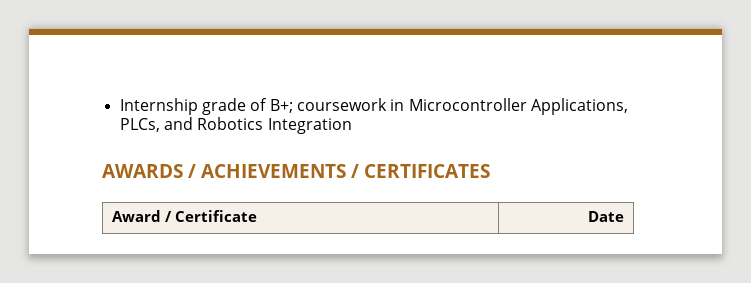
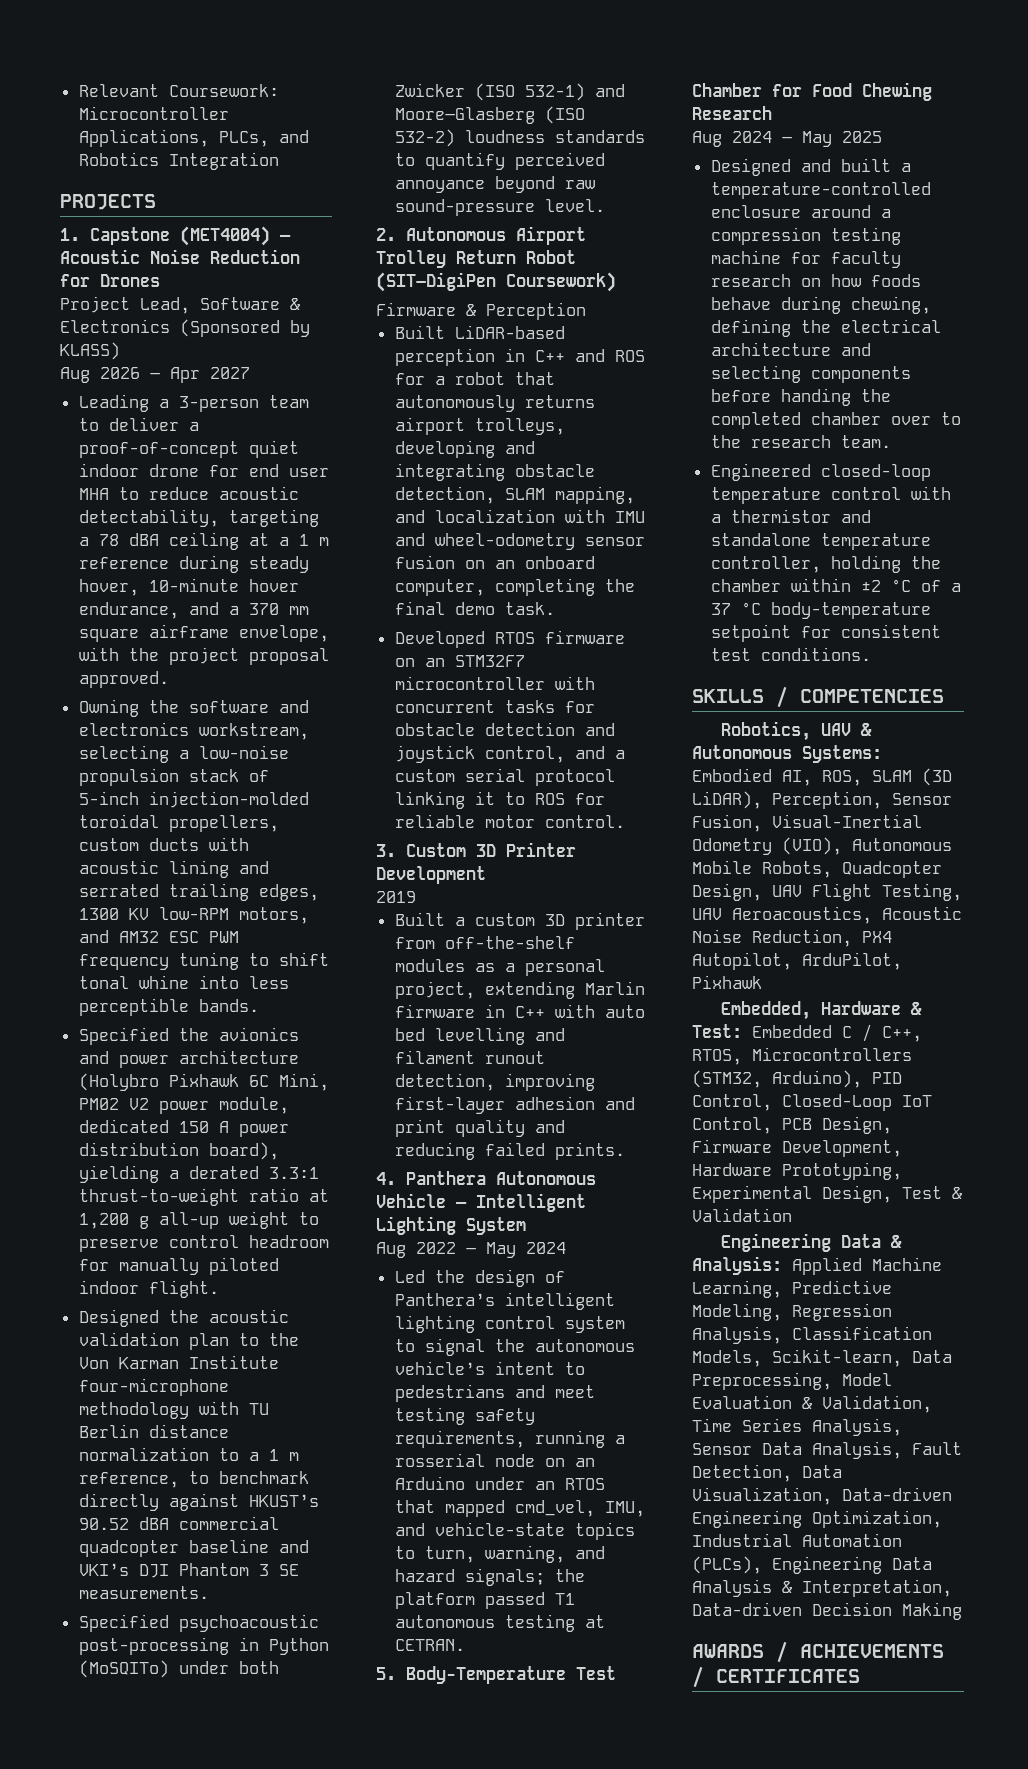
[119,98,405,115] Internship grade of B+; coursework in -> [78,84,279,97] Relevant Coursework:
(352, 126) none -> [60,194,156,210] [60,226,291,246] [60,249,300,264] [60,274,160,287] [60,296,300,314] [60,319,310,337] [60,342,120,360] [60,367,250,383] [78,394,309,412] [78,417,199,431] [78,440,299,458] [78,463,329,477] [78,486,299,500] [78,509,319,527] [78,532,329,550] [78,555,309,573] [78,578,299,596] [78,602,309,619] [78,624,329,642] [78,647,329,665] [78,671,169,688] [78,699,309,717] [78,722,309,740] [78,745,289,763] [78,768,269,786] [78,791,309,808] [78,814,279,832] [78,837,249,851] [78,860,269,878] [78,883,319,901] [78,907,309,924] [78,930,239,943] [78,952,329,970] [78,975,289,989] [78,998,259,1016] [78,1027,299,1045] [78,1050,299,1068] [78,1073,329,1091] [78,1097,289,1114] [78,1119,289,1137] [78,1142,279,1160] [78,1165,319,1183] [78,1188,329,1206] [78,1211,319,1229] [78,1235,329,1252] [78,1257,279,1275] [78,1280,219,1298] [78,1309,289,1327] [78,1332,299,1350] [78,1355,279,1369] [78,1378,229,1396] [78,1401,269,1419] [78,1424,229,1438] [78,1447,299,1461] [78,1471,309,1488] [78,1493,319,1511] [78,1516,279,1530] [78,1539,309,1557] [78,1563,299,1578] [78,1586,209,1599] [78,1614,319,1632] [78,1637,329,1655] [78,1660,279,1678] [394,83,625,101] [394,106,585,124] [394,129,645,147] [394,152,605,170] [394,176,595,193] [394,199,605,216] [376,226,586,245] [376,250,576,268] [376,272,616,292] [376,302,586,320] [394,325,565,339] [394,348,645,366] [394,372,555,385] [394,395,595,412] [394,417,565,435] [394,440,535,458] [394,463,595,481] [394,486,635,504] [394,509,645,523] [394,533,645,550] [394,555,595,569] [394,578,635,596] [394,601,555,615] [394,630,625,648] [394,655,525,667] [394,676,595,690] [394,700,595,713] [394,722,615,736] [394,745,625,763] [394,768,615,786] [394,791,605,809] [394,814,625,828] [376,842,576,857] [376,866,486,884] [376,891,416,903] [394,912,645,930] [394,936,575,949] [394,959,605,976] [394,981,645,999] [394,1004,645,1018] [394,1027,565,1045] [394,1050,545,1064] [394,1073,595,1091] [394,1096,635,1114] [394,1119,565,1137] [394,1142,625,1160] [376,1171,596,1185] [376,1193,586,1212] [376,1216,526,1235] [376,1242,566,1258] [394,1269,565,1287] [394,1292,615,1310] [394,1315,625,1333] [394,1338,635,1356] [394,1361,585,1375] [394,1384,595,1402] [394,1407,535,1425] [394,1430,625,1448] [394,1453,595,1467] [394,1476,605,1490] [394,1500,645,1517] [394,1522,635,1540] [394,1545,605,1563] [394,1568,585,1586] [394,1592,575,1609] [394,1614,605,1632] [394,1639,465,1651] [376,1666,616,1684] [692,82,932,101] [692,106,772,120] [692,131,882,147] [710,158,911,176] [710,182,931,199] [710,205,891,218] [710,227,901,245] [710,250,901,268] [710,274,921,287] [710,296,931,314] [710,319,941,337] [710,342,871,356] [710,365,911,383] [710,388,891,406] [710,412,961,429] [710,435,891,448] [710,463,931,481] [710,486,951,504] [710,509,871,523] [710,533,931,550] [710,555,941,573] [710,578,961,592] [710,602,931,619] [710,624,941,642] [710,647,871,661] [692,686,944,708] [720,721,872,741] [692,745,882,763] [692,768,952,786] [692,791,952,809] [692,814,922,832] [692,837,952,855] [692,860,942,878] [692,883,962,901] [692,906,962,924] [692,929,892,947] [692,952,902,970] [692,975,762,989] [720,1001,922,1020] [692,1024,922,1042] [692,1047,912,1065] [692,1070,902,1088] [692,1094,932,1111] [692,1116,892,1134] [692,1139,902,1157] [692,1162,902,1180] [692,1185,962,1203] [692,1208,792,1222] [720,1233,902,1252] [692,1256,942,1275] [692,1280,892,1298] [692,1303,892,1321] [692,1326,932,1344] [692,1349,952,1367] [692,1372,892,1390] [692,1395,932,1413] [692,1418,902,1436] [692,1441,962,1459] [692,1464,842,1482] [692,1487,952,1505] [692,1510,942,1528] [692,1533,902,1547] [692,1556,932,1574] [692,1579,952,1597] [692,1602,962,1620] // PROJECTS // 1. Capstone (MET4004) — Acoustic Noise Reduction for Drones // Project Lead, Software & Electronics (Sponsored by KLASS) // Aug 2026 – Apr 2027 // Leading a 3-person team to deliver a proof-of-concept quiet indoor drone for end user MHA to reduce acoustic detectability, targeting a 78 dBA ceiling at a 1 m reference during steady hover, 10-minute hover endurance, and a 370 mm square airframe envelope, with the project proposal approved. // Owning the software and electronics workstream, selecting a low-noise propulsion stack of 5-inch injection-molded toroidal propellers, custom ducts with acoustic lining and serrated trailing edges, 1300 KV low-RPM motors, and AM32 ESC PWM frequency tuning to shift tonal whine into less perceptible bands. // Specified the avionics and power architecture (Holybro Pixhawk 6C Mini, PM02 V2 power module, dedicated 150 A power distribution board), yielding a derated 3.3:1 thrust-to-weight ratio at 1,200 g all-up weight to preserve control headroom for manually piloted indoor flight. // Designed the acoustic validation plan to the Von Karman Institute four-microphone methodology with TU Berlin distance normalization to a 1 m reference, to benchmark directly against HKUST’s 90.52 dBA commercial quadcopter baseline and VKI’s DJI Phantom 3 SE measurements. // Specified psychoacoustic post-processing in Python (MoSQITo) under both Zwicker (ISO 532-1) and Moore–Glasberg (ISO 532-2) loudness standards to quantify perceived annoyance beyond raw sound-pressure level. // 2. Autonomous Airport Trolley Return Robot (SIT–DigiPen Coursework) // Firmware & Perception // Built LiDAR-based perception in C++ and ROS for a robot that autonomously returns airport trolleys, developing and integrating obstacle detection, SLAM mapping, and localization with IMU and wheel-odometry sensor fusion on an onboard computer, completing the final demo task. // Developed RTOS firmware on an STM32F7 microcontroller with concurrent tasks for obstacle detection and joystick control, and a custom serial protocol linking it to ROS for reliable motor control. // 3. Custom 3D Printer Development // 2019 // Built a custom 3D printer from off-the-shelf modules as a personal project, extending Marlin firmware in C++ with auto bed levelling and filament runout detection, improving first-layer adhesion and print quality and reducing failed prints. // 4. Panthera Autonomous Vehicle — Intelligent Lighting System // Aug 2022 – May 2024 // Led the design of Panthera’s intelligent lighting control system to signal the autonomous vehicle’s intent to pedestrians and meet testing safety requirements, running a rosserial node on an Arduino under an RTOS that mapped cmd_vel, IMU, and vehicle-state topics to turn, warning, and hazard signals; the platform passed T1 autonomous testing at CETRAN. // 5. Body-Temperature Test Chamber for Food Chewing Research // Aug 2024 – May 2025 // Designed and built a temperature-controlled enclosure around a compression testing machine for faculty research on how foods behave during chewing, defining the electrical architecture and selecting components before handing the completed chamber over to the research team. // Engineered closed-loop temperature control with a thermistor and standalone temperature controller, holding the chamber within ±2 °C of a 37 °C body-temperature setpoint for consistent test conditions. // SKILLS / COMPETENCIES // Robotics, UAV & Autonomous Systems: Embodied AI, ROS, SLAM (3D LiDAR), Perception, Sensor Fusion, Visual-Inertial Odometry (VIO), Autonomous Mobile Robots, Quadcopter Design, UAV Flight Testing, UAV Aeroacoustics, Acoustic Noise Reduction, PX4 Autopilot, ArduPilot, Pixhawk // Embedded, Hardware & Test: Embedded C / C++, RTOS, Microcontrollers (STM32, Arduino), PID Control, Closed-Loop IoT Control, PCB Design, Firmware Development, Hardware Prototyping, Experimental Design, Test & Validation // Engineering Data & Analysis: Applied Machine Learning, Predictive Modeling, Regression Analysis, Classification Models, Scikit-learn, Data Preprocessing, Model Evaluation & Validation, Time Series Analysis, Sensor Data Analysis, Fault Detection, Data Visualization, Data-driven Engineering Optimization, Industrial Automation (PLCs), Engineering Data Analysis & Interpretation, Data-driven Decision Making
[111,210,257,222] [588,211,625,222] // Award / Certificate | Date -> (860, 1676) none

